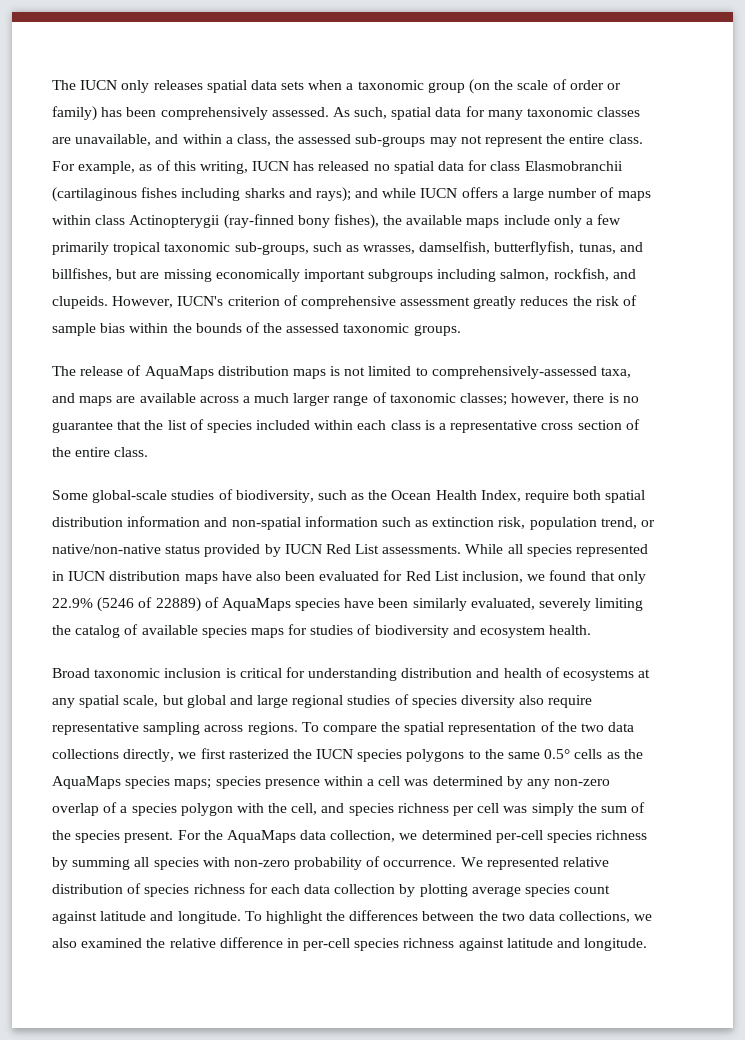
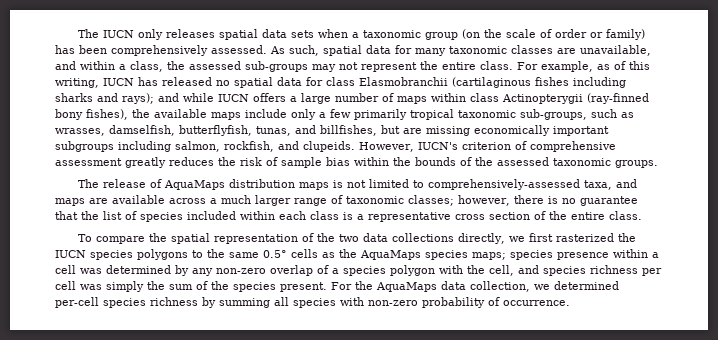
[52,489,646,503] [52,516,656,530] [52,544,649,557] [52,570,646,584] [52,597,644,612] [52,624,592,638] [52,667,651,681] [52,694,593,708] [52,722,298,735] Some global-scale studies of biodiversity, such as the Ocean Health Index, require both spatial distribution information and non-spatial information such as extinction risk, population trend, or native/non-native status provided by IUCN Red List assessments. While all species represented in IUCN distribution maps have also been evaluated for Red List inclusion, we found that only 22.9% (5246 of 22889) of AquaMaps species have been similarly evaluated, severely limiting the catalog of available species maps for studies of biodiversity and ecosystem health. // Broad taxonomic inclusion is critical for understanding distribution and health of ecosystems at any spatial scale, but global and large regional studies of species diversity also require representative sampling across regions. -> (642, 215) none
[460,857,610,870] [52,883,611,897] [52,910,653,924] [52,937,648,951] We represented relative distribution of species richness for each data collection by plotting average species count against latitude and longitude. To highlight the differences between the two data collections, we also examined the relative difference in per-cell species richness against latitude and longitude. -> (570, 303) none

